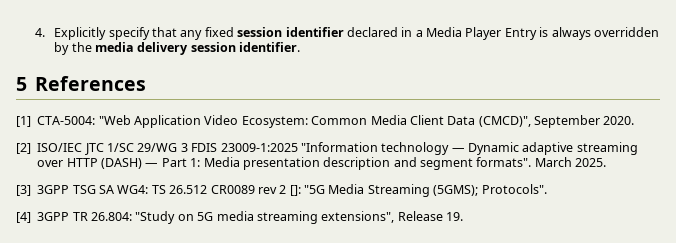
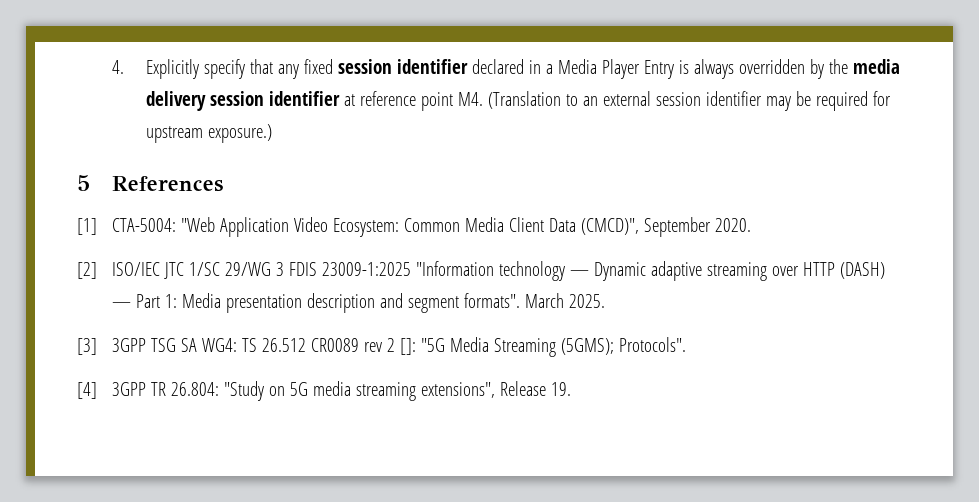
[239,42,301,52] identifier. -> [269,91,892,111] [146,124,273,143] identifier at reference point M4. (Translation to an external session identifier may be required for upstream exposure.)

